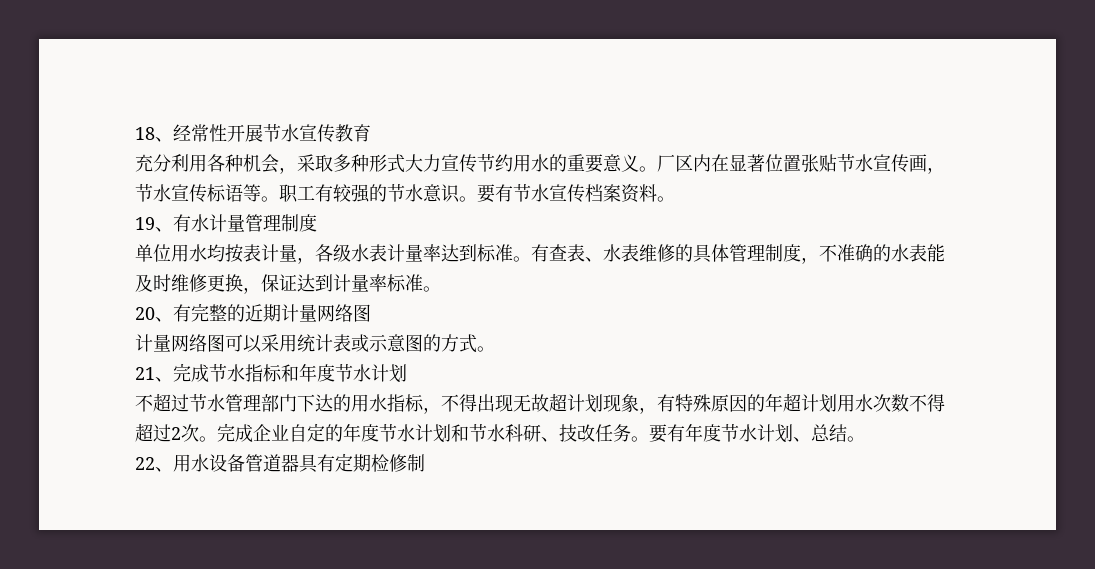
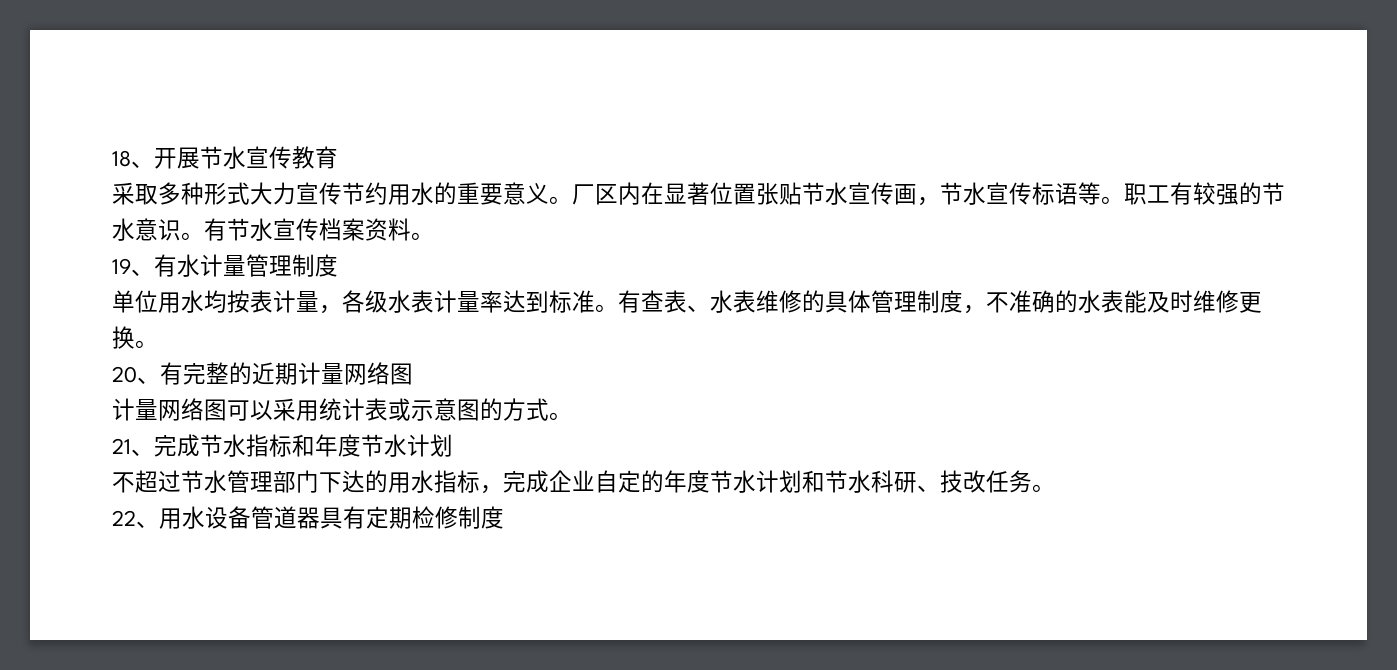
[173,124,227,142] 经常性 -> (154, 164) none
[135,154,297,174] 充分利用各种机会， -> (338, 157) none
[477,184,495,203] 要 -> (204, 236) none
[243,274,423,294] ，保证达到计量率标准 -> (135, 337) none
[441,393,945,414] [135,423,217,442] 不得出现无故超计划现象，有特殊原因的年超计划用水次数不得超过2次。 -> (503, 489) none
[649,423,865,443] 要有年度节水计划、总结。 -> (1055, 488) none
(425, 463) none -> [481,506,504,529] 度

